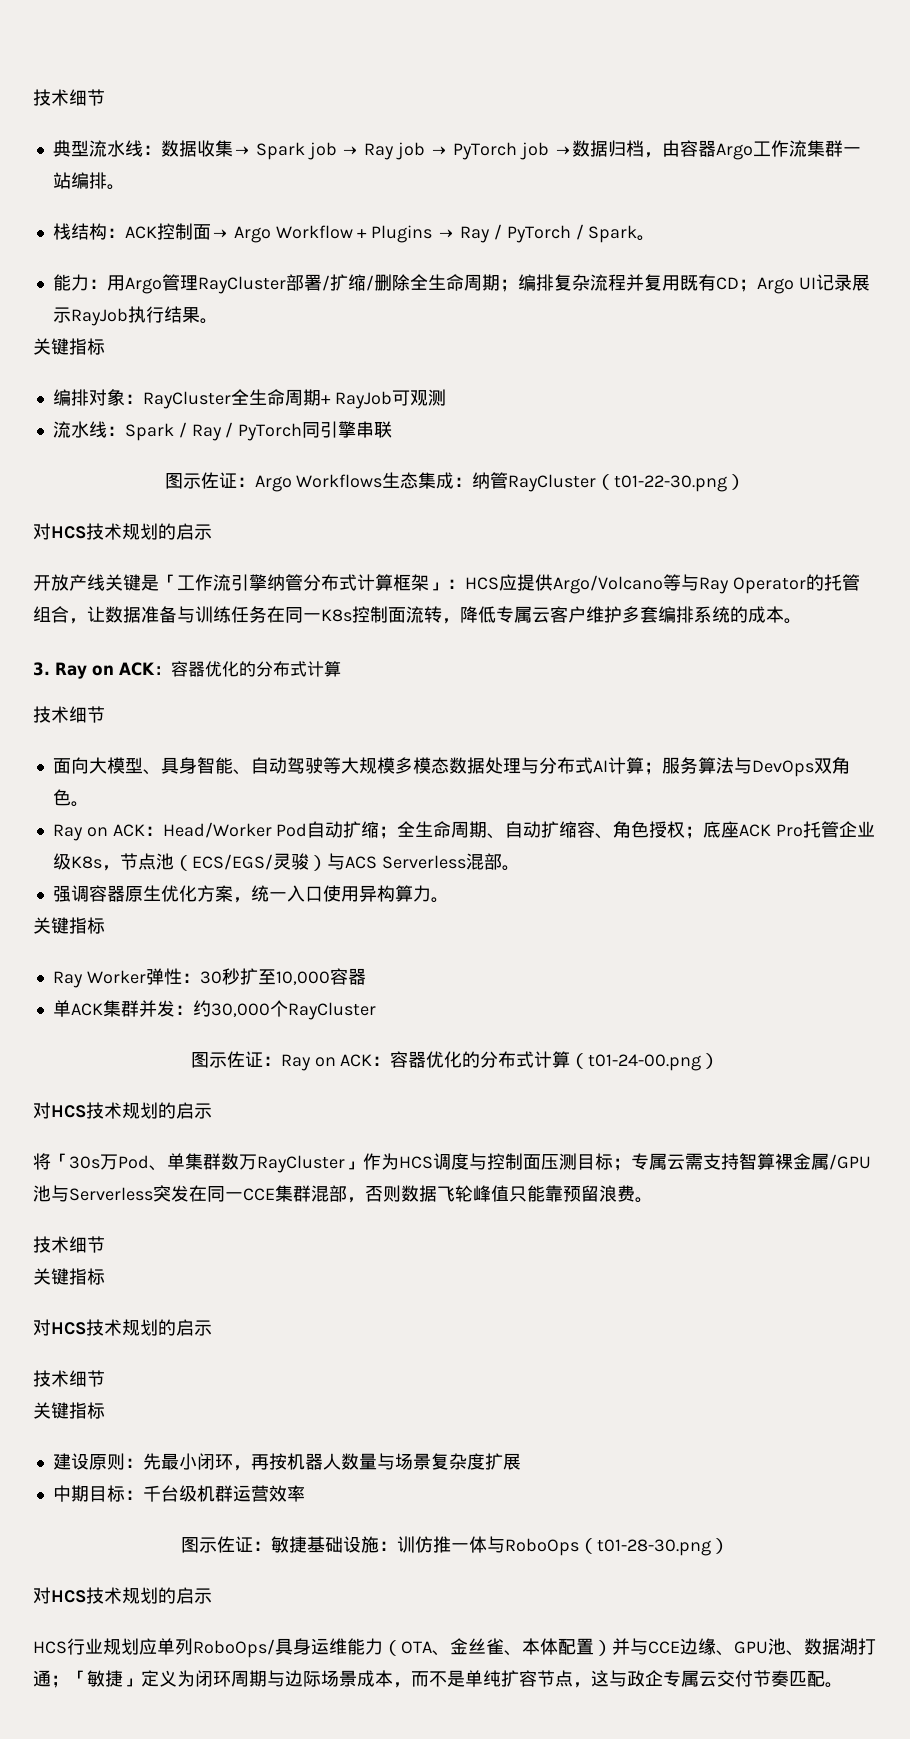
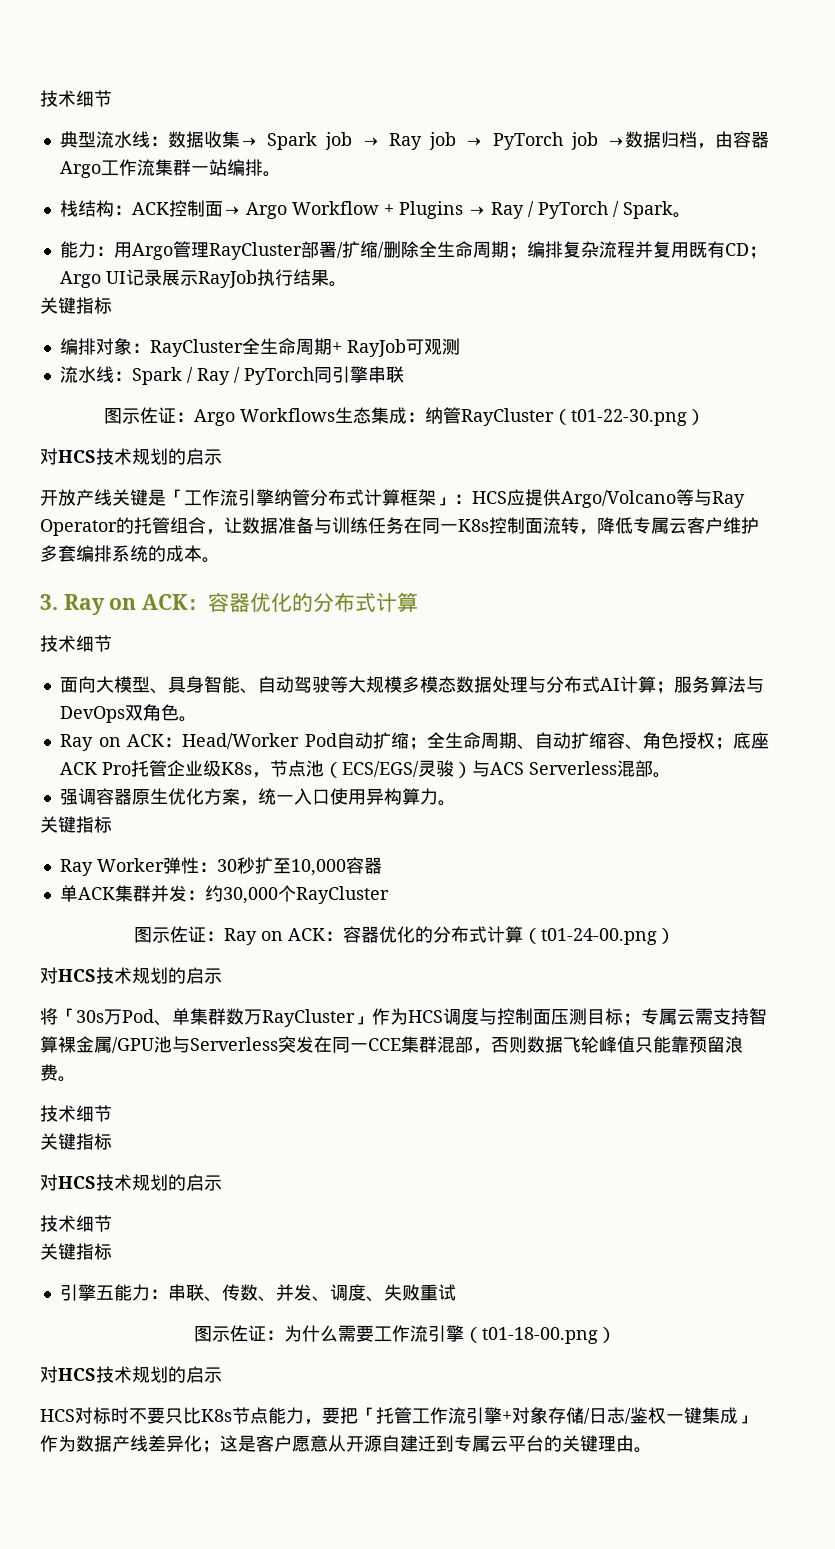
[52,1453,521,1471] [52,1485,305,1502] [181,1536,711,1556] 建设原则：先最小闭环，再按机器人数量与场景复杂度扩展 // 中期目标：千台级机群运营效率 // 图示佐证：敏捷基础设施：训仿推一体与RoboOps（t01-28-30.png -> [59,1284,456,1302] [193,1325,598,1344] 引擎五能力：串联、传数、并发、调度、失败重试 // 图示佐证：为什么需要工作流引擎（t01-18-00.png
[67,1638,876,1658] [33,1670,825,1688] 行业规划应单列RoboOps/具身运维能力（OTA、金丝雀、本体配置）并与CCE边缘、GPU池、数据湖打通；「敏捷」定义为闭环周期与边际场景成本，而不是单纯扩容节点，这与政企专属云交付节奏匹配 -> [75,1407,756,1425] [40,1435,634,1453] 对标时不要只比K8s节点能力，要把「托管工作流引擎+对象存储/日志/鉴权一键集成」作为数据产线差异化；这是客户愿意从开源自建迁到专属云平台的关键理由

